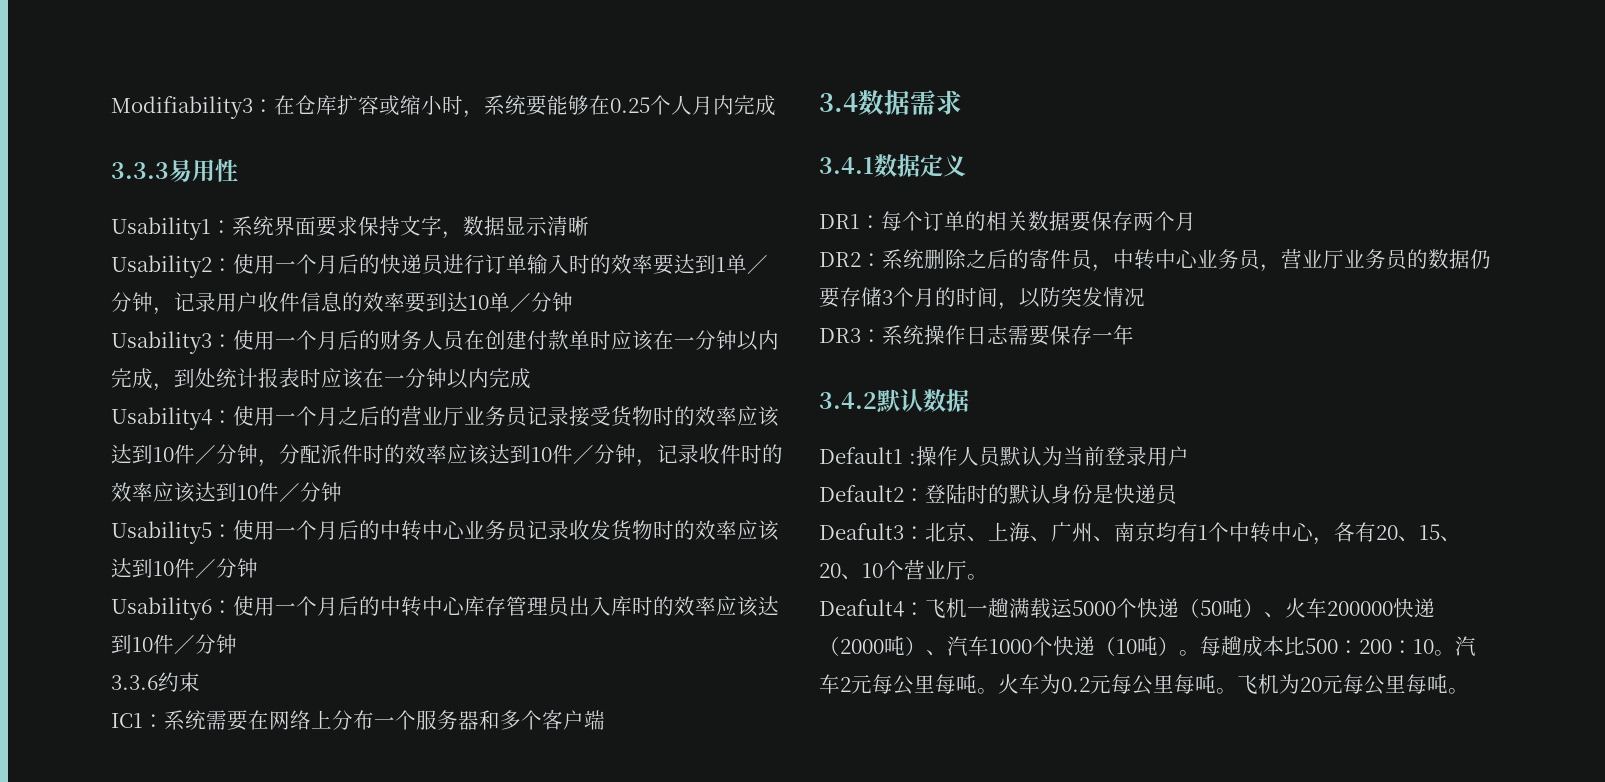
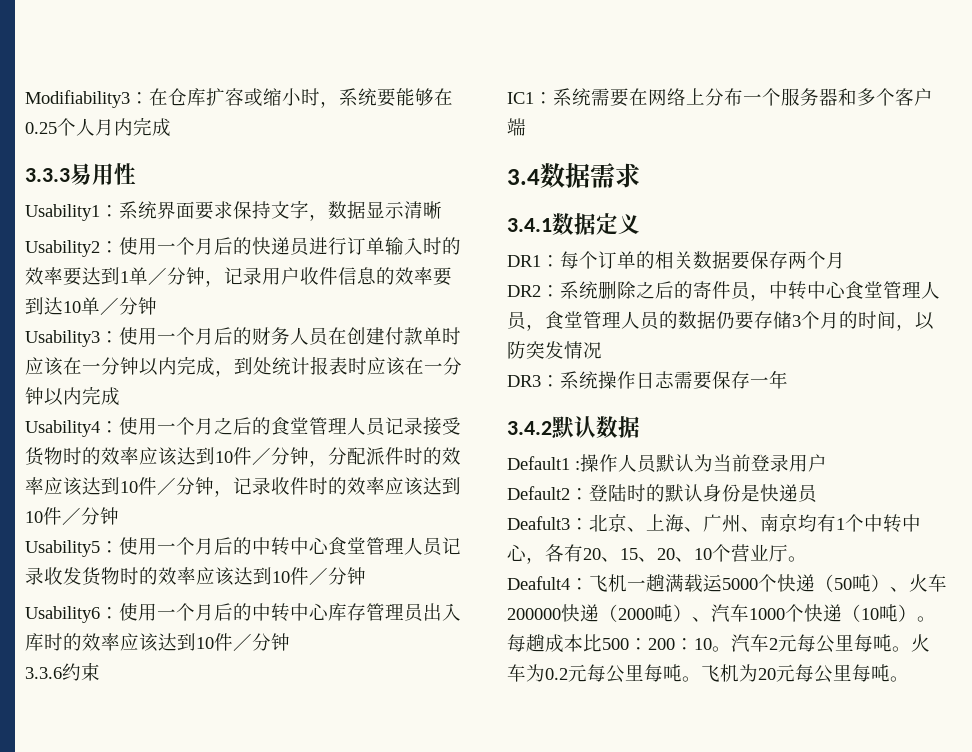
[401,406,506,426] 营业厅业务 -> [271,417,366,435] 食堂管理人
[464,520,506,540] 业务 -> [328,537,423,555] 食堂管理人
[1197,249,1386,272] 业务员，营业厅业务 -> [845,281,940,299] [507,311,640,331] 食堂管理人员，食堂管理人

